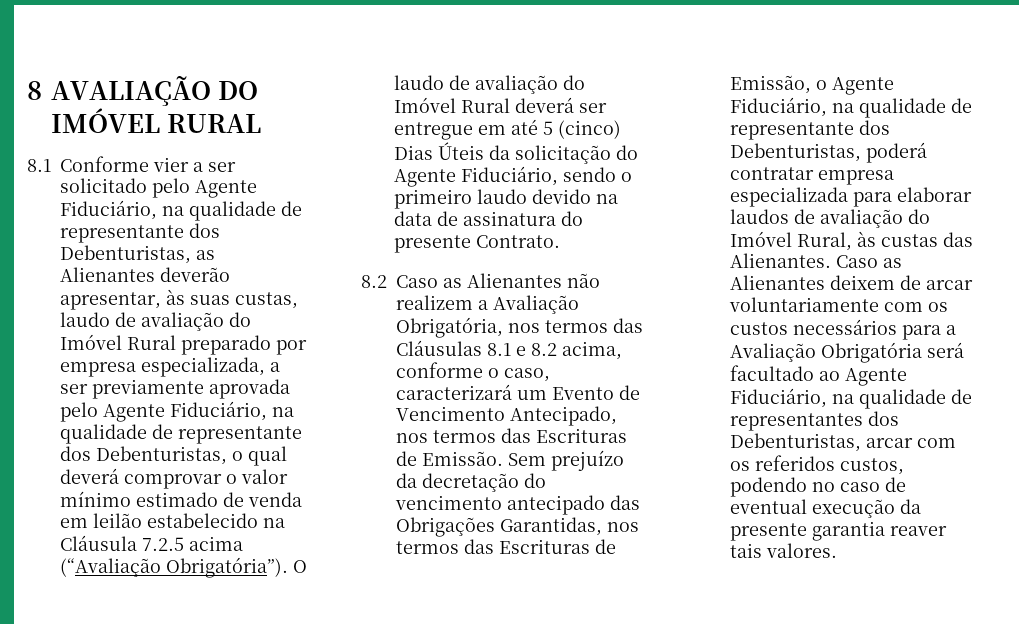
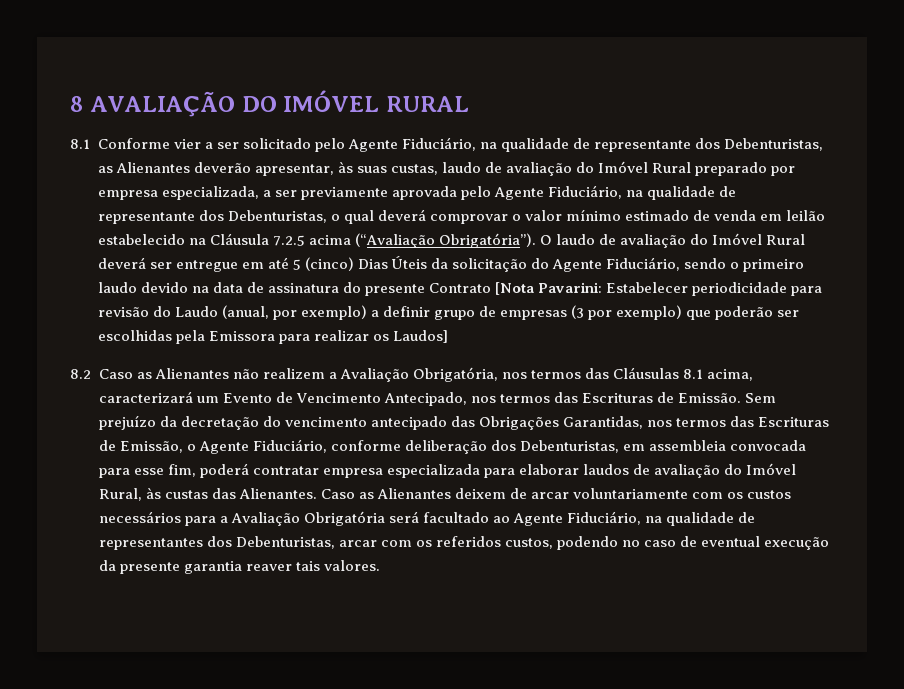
[476,235,560,248] Contrato. -> [428,282,823,296] [97,305,800,320] [97,330,448,344] Contrato [Nota Pavarini: Estabelecer periodicidade para revisão do Laudo (anual, por exemplo) a definir grupo de empresas (3 por exemplo) que poderão ser escolhidas pela Emissora para realizar os Laudos]
[516,341,622,360] [396,362,550,382] e 8.2 acima, conforme o caso, -> [707,369,754,381] acima,
[832,98,972,118] [730,120,890,140] [730,143,861,162] na qualidade de representante dos Debenturistas, -> [330,440,807,454] [98,464,196,478] conforme deliberação dos Debenturistas, em assembleia convocada para esse fim,

